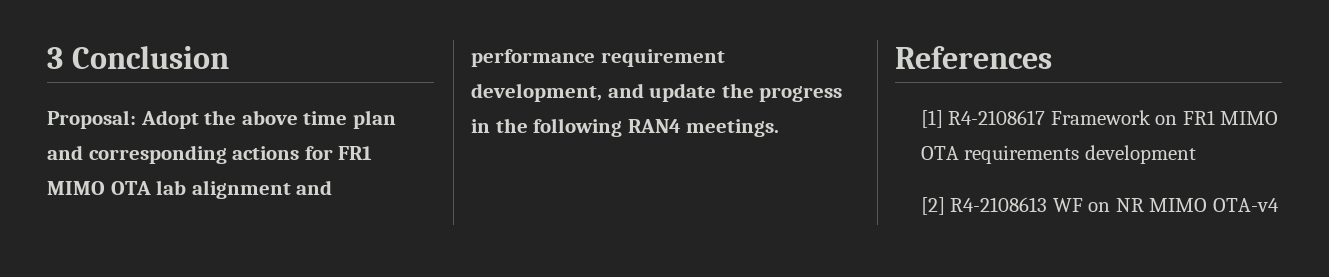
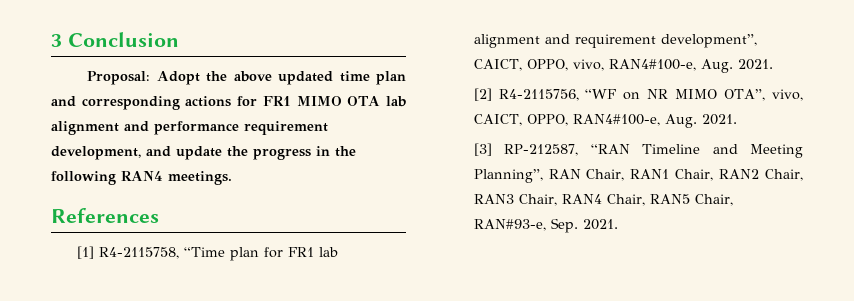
(298, 117) none -> [278,71,334,85] updated
[948,110,1279,125] [920,145,1196,164] R4-2108617 Framework on FR1 MIMO OTA requirements development -> [98,247,338,261] [473,34,757,48] [473,59,773,73] R4-2115758, “Time plan for FR1 lab alignment and requirement development”, CAICT, OPPO, vivo, RAN4#100-e, Aug. 2021.
[950,197,1083,212] R4-2108613 WF -> [498,89,617,101] R4-2115756, “WF
[1212,198,1279,212] OTA-v4 -> [724,89,803,101] [473,114,737,128] [473,143,803,158] [473,169,803,183] [473,194,733,206] [473,218,618,233] OTA”, vivo, CAICT, OPPO, RAN4#100-e, Aug. 2021. // [3] RP-212587, “RAN Timeline and Meeting Planning”, RAN Chair, RAN1 Chair, RAN2 Chair, RAN3 Chair, RAN4 Chair, RAN5 Chair, RAN#93-e, Sep. 2021.

